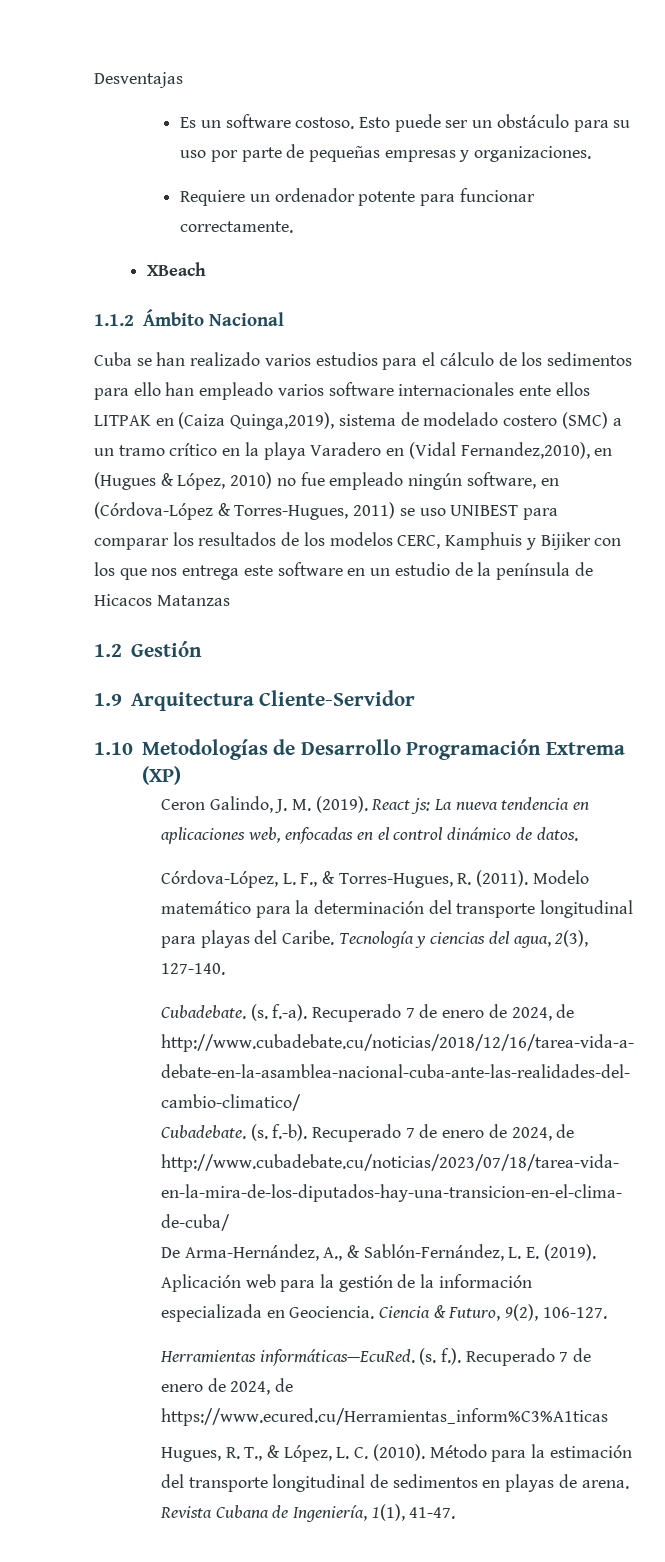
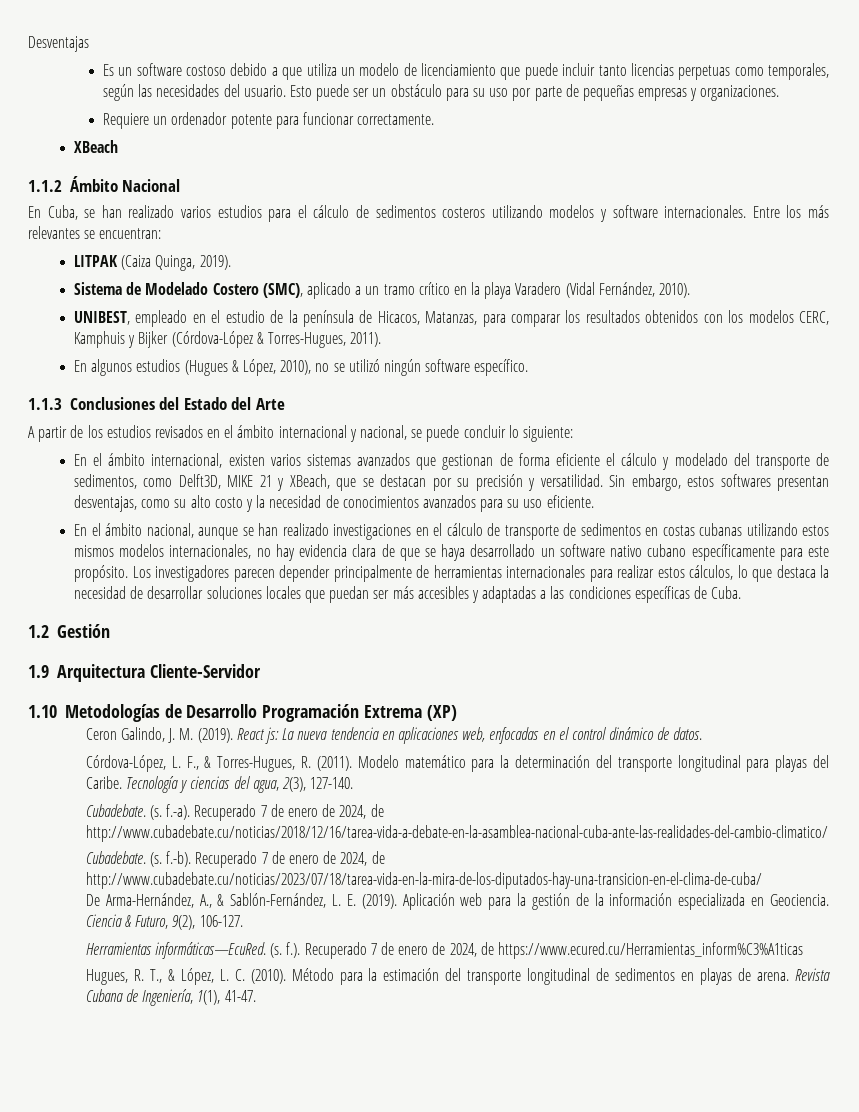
[295,117,355,129] costoso. -> [186,63,830,80] [102,84,286,101] costoso debido a que utiliza un modelo de licenciamiento que puede incluir tanto licencias perpetuas como temporales, según las necesidades del usuario.
[94,352,132,366] Cuba -> [28,205,78,220] En Cuba,
[521,352,632,366] [94,382,590,400] [94,412,608,430] los sedimentos para ello han empleado varios software internacionales ente ellos LITPAK en (Caiza Quinga,2019), sistema de modelado costero (SMC) -> [375,205,830,222] [28,226,162,239] [74,255,231,271] [74,282,351,299] sedimentos costeros utilizando modelos y software internacionales. Entre los más relevantes se encuentran: // LITPAK (Caiza Quinga, 2019). // Sistema de Modelado Costero (SMC), aplicado
[386,442,613,459] [94,472,559,490] [94,502,519,520] en (Vidal Fernandez,2010), en (Hugues & López, 2010) no fue empleado ningún software, en (Córdova-López & Torres-Hugues, 2011) se uso UNIBEST -> [565,282,690,298] [74,310,478,327] (Vidal Fernández, 2010). // UNIBEST, empleado en el estudio de la península de Hicacos, Matanzas,
[281,532,300,546] de -> [645,310,723,323] obtenidos con
[540,532,622,550] [94,562,593,580] [94,594,230,606] Bijiker con los que nos entrega este software en un estudio de la península de Hicacos Matanzas -> [138,331,382,348] [74,359,529,376] [28,397,285,410] [28,425,573,442] [74,453,829,470] [74,474,830,491] [74,495,594,512] [74,523,830,540] [74,544,830,561] [74,565,830,582] [74,586,742,603] Bijker (Córdova-López & Torres-Hugues, 2011). // En algunos estudios (Hugues & López, 2010), no se utilizó ningún software específico. // 1.1.3 Conclusiones del Estado del Arte // A partir de los estudios revisados en el ámbito internacional y nacional, se puede concluir lo siguiente: // En el ámbito internacional, existen varios sistemas avanzados que gestionan de forma eficiente el cálculo y modelado del transporte de sedimentos, como Delft3D, MIKE 21 y XBeach, que se destacan por su precisión y versatilidad. Sin embargo, estos softwares presentan desventajas, como su alto costo y la necesidad de conocimientos avanzados para su uso eficiente. // En el ámbito nacional, aunque se han realizado investigaciones en el cálculo de transporte de sedimentos en costas cubanas utilizando estos mismos modelos internacionales, no hay evidencia clara de que se haya desarrollado un software nativo cubano específicamente para este propósito. Los investigadores parecen depender principalmente de herramientas internacionales para realizar estos cálculos, lo que destaca la necesidad de desarrollar soluciones locales que puedan ser más accesibles y adaptadas a las condiciones específicas de Cuba.

